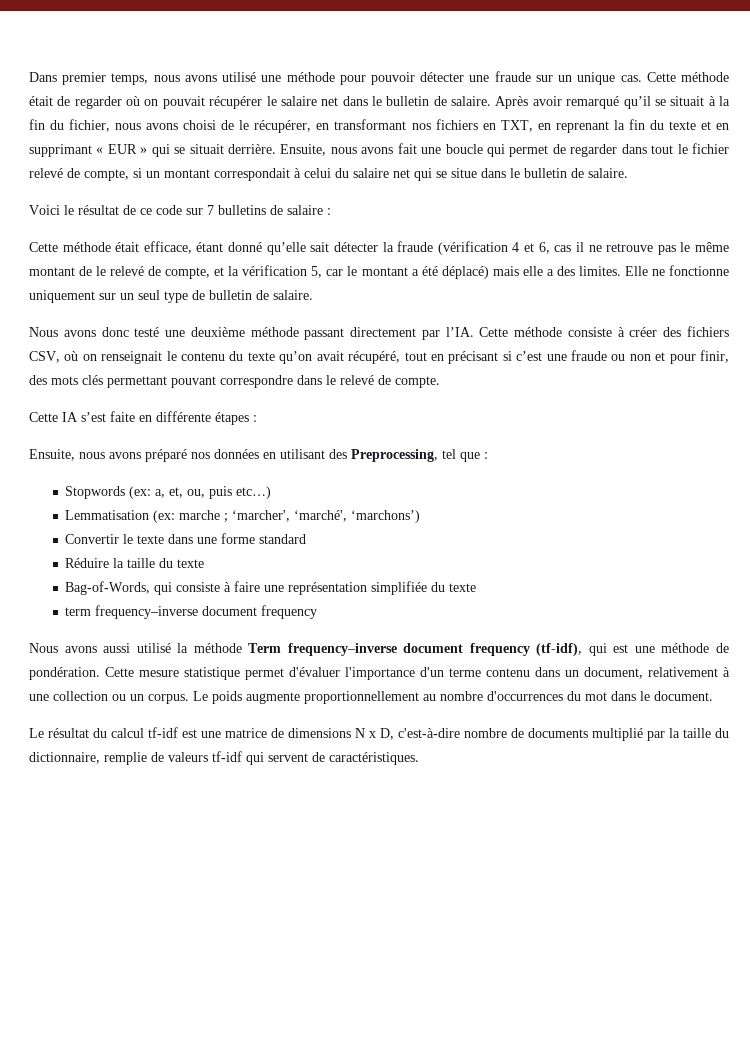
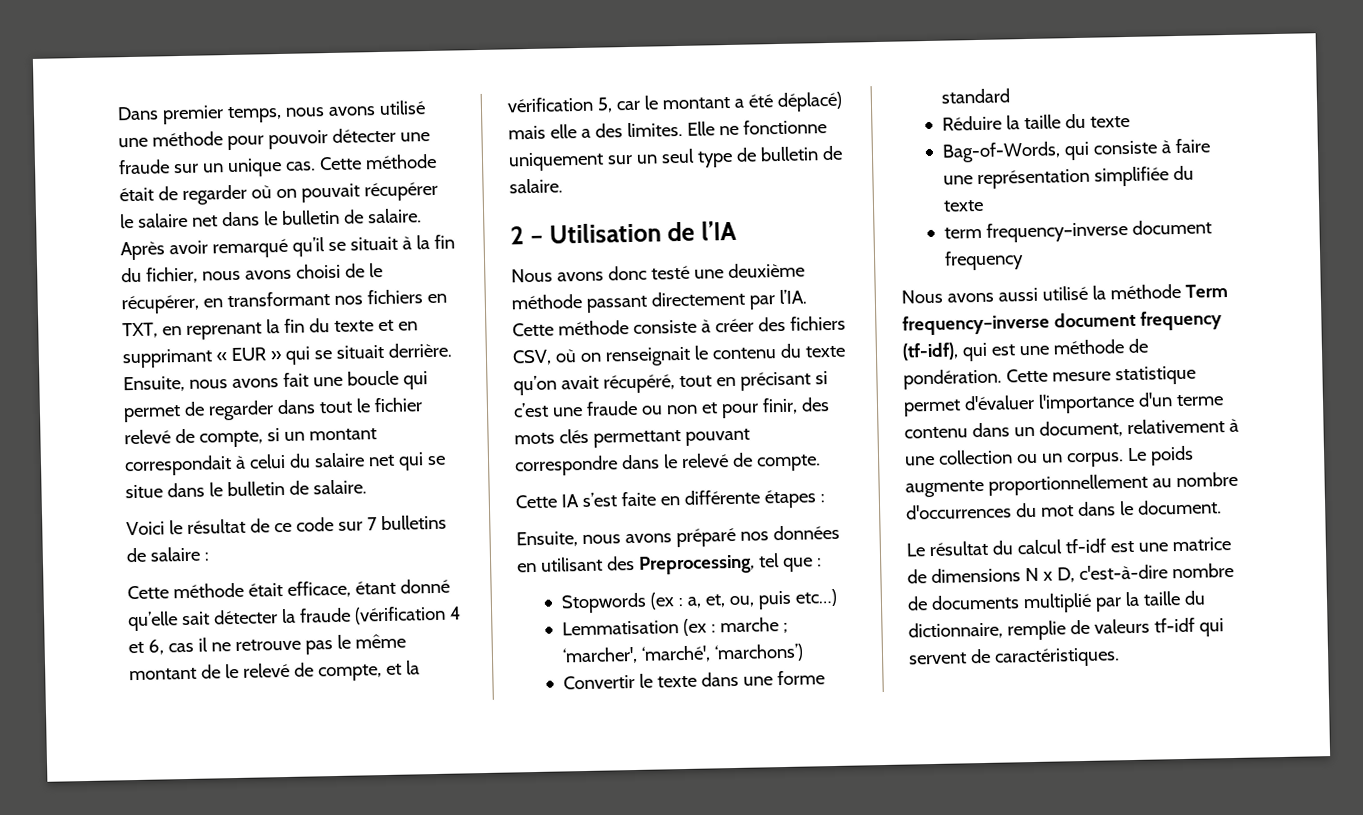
(313, 295) none -> [510,220,737,245] // 2 – Utilisation de l’IA
[129,486,152,499] (ex: -> [649,592,683,610] (ex :
[153,510,176,523] (ex: -> [682,618,716,637] (ex :

